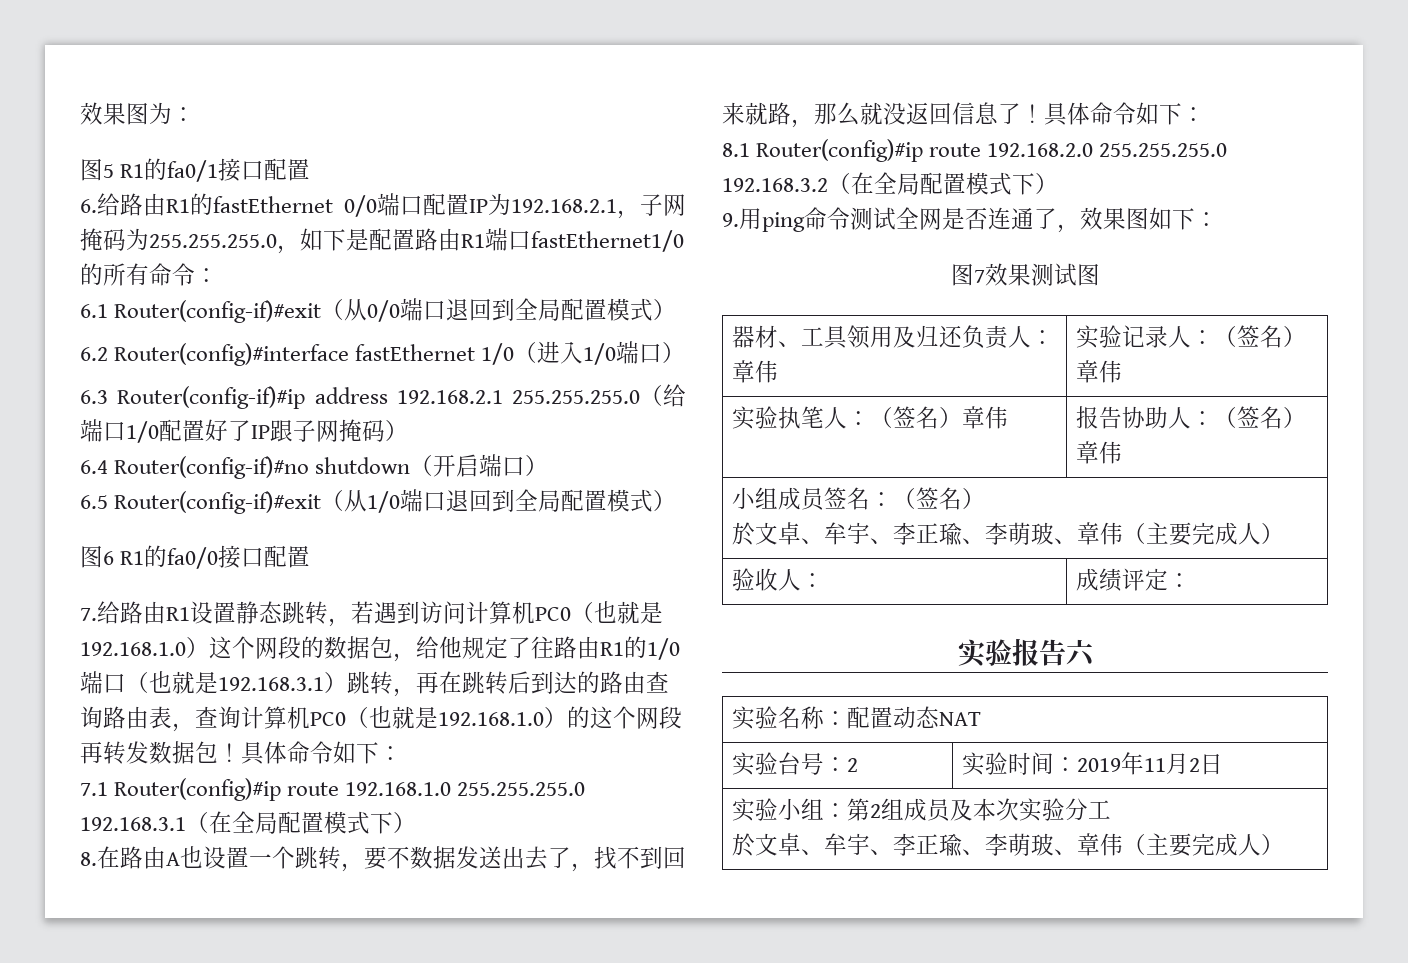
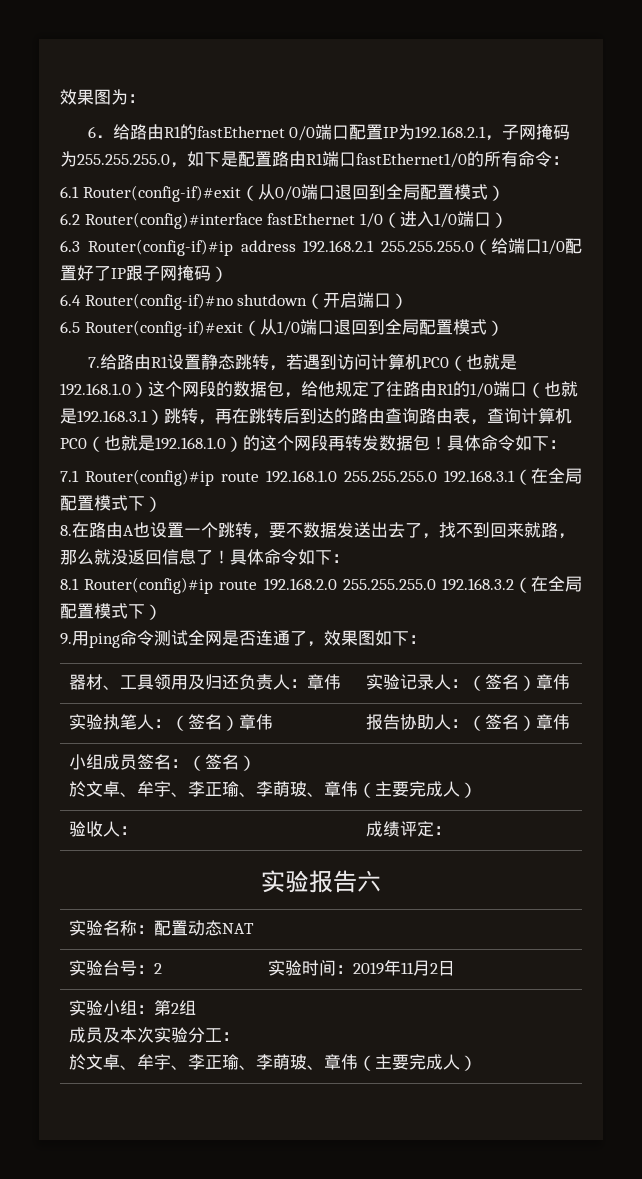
[80,158,311,182] [80,199,97,213] 图5 R1的fa0/1接口配置 // 6. -> [87,126,113,138] 6．
[80,545,311,569] // 图6 R1的fa0/0接口配置 -> (504, 328) none
[950,263,1100,286] // 图7效果测试图 -> (426, 639) none
(905, 809) none -> (196, 1007) //
(1112, 809) none -> [221,1032,239,1041] ：

